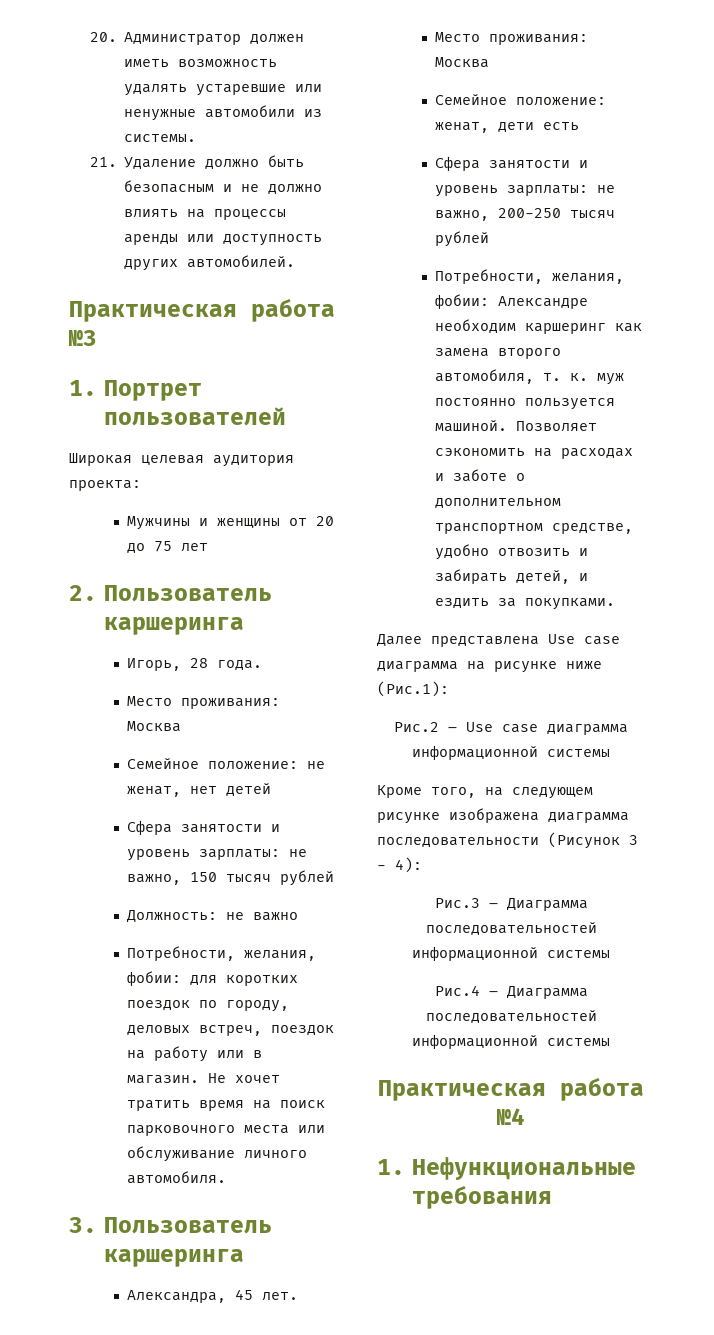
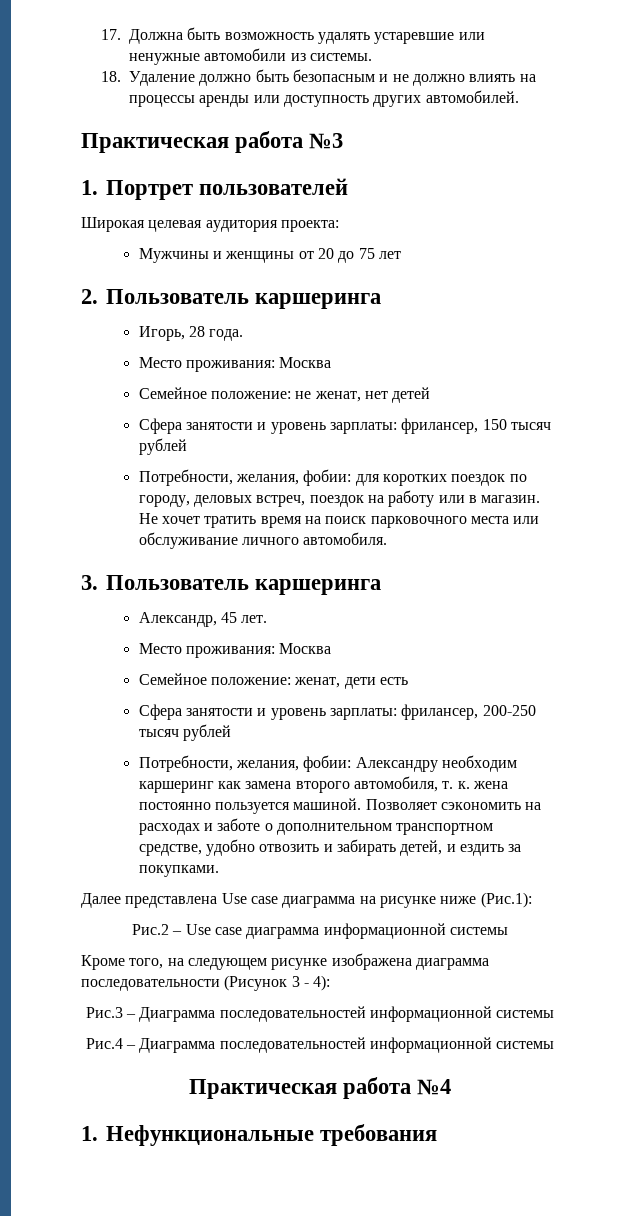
[89,32,305,45] [124,59,170,67] 20. Администратор должен иметь -> [101,27,221,44] 17. Должна быть
[89,157,117,167] 21. -> [101,71,122,82] 18.
[288,849,307,857] [126,874,181,885] не важно, -> [401,418,479,434] фрилансер,
[126,910,298,922] // Должность: не важно -> (187, 446) none
[126,1290,226,1303] Александра, -> [138,612,217,627] Александр,
[596,185,615,193] [434,210,489,221] не важно, -> [401,704,479,720] фрилансер,
[497,296,588,309] Александре -> [355,757,438,772] Александру
[596,373,624,385] муж -> [472,781,508,789] жена

